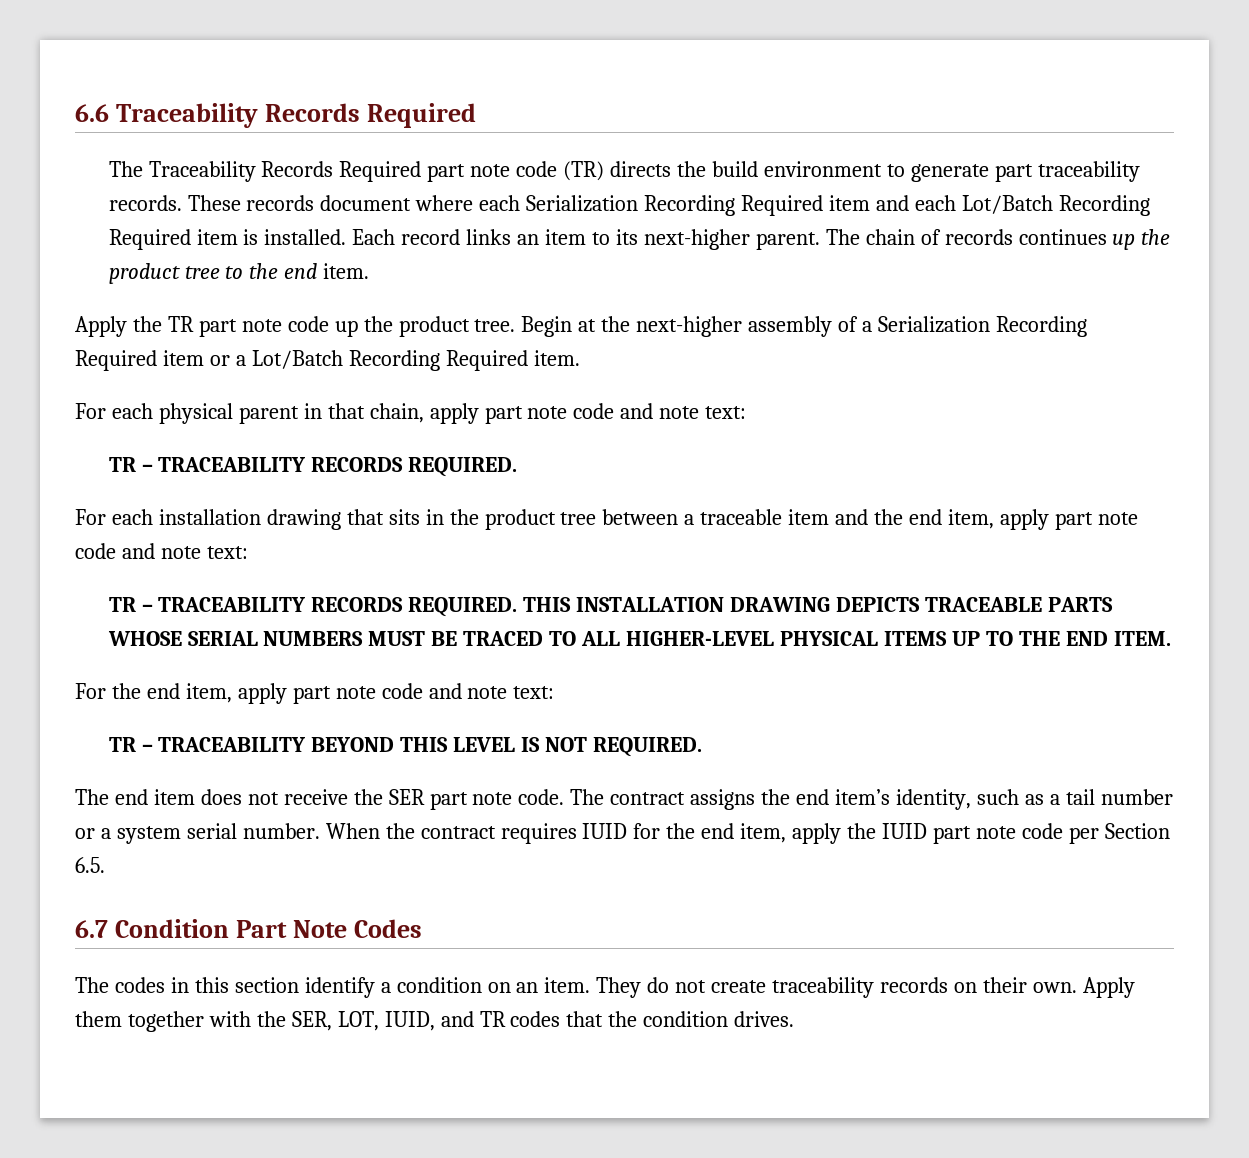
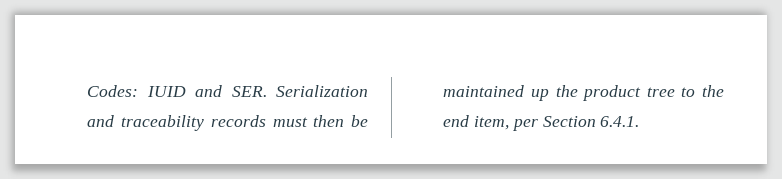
[75,103,476,128] [108,161,1140,182] [108,195,1150,216] [108,229,1107,250] 6.6 Traceability Records Required // The Traceability Records Required part note code (TR) directs the build environment to generate part traceability records. These records document where each Serialization Recording Required item and each Lot/Batch Recording Required item is installed. Each record links an item to its next-higher parent. The chain of records continues -> [87,85,368,97] [87,115,368,131] [443,85,525,97] Codes: IUID and SER. Serialization and traceability records must then be maintained
[323,263,370,279] [75,316,1087,337] [75,350,580,371] [75,403,747,424] [108,457,518,477] [75,509,1138,530] [75,543,248,559] [108,597,1113,617] [107,631,1171,646] [75,683,555,704] [108,737,703,757] [75,789,1173,810] [75,823,1170,844] [75,857,105,873] [75,919,422,938] [75,977,1135,998] [75,1011,795,1032] item. // Apply the TR part note code up the product tree. Begin at the next-higher assembly of a Serialization Recording Required item or a Lot/Batch Recording Required item. // For each physical parent in that chain, apply part note code and note text: // TR – TRACEABILITY RECORDS REQUIRED. // For each installation drawing that sits in the product tree between a traceable item and the end item, apply part note code and note text: // TR – TRACEABILITY RECORDS REQUIRED. THIS INSTALLATION DRAWING DEPICTS TRACEABLE PARTS WHOSE SERIAL NUMBERS MUST BE TRACED TO ALL HIGHER-LEVEL PHYSICAL ITEMS UP TO THE END ITEM. // For the end item, apply part note code and note text: // TR – TRACEABILITY BEYOND THIS LEVEL IS NOT REQUIRED. // The end item does not receive the SER part note code. The contract assigns the end item’s identity, such as a tail number or a system serial number. When the contract requires IUID for the end item, apply the IUID part note code per Section 6.5. // 6.7 Condition Part Note Codes // The codes in this section identify a condition on an item. They do not create traceability records on their own. Apply them together with the SER, LOT, IUID, and TR codes that the condition drives. -> [474,116,640,131] item, per Section 6.4.1.

